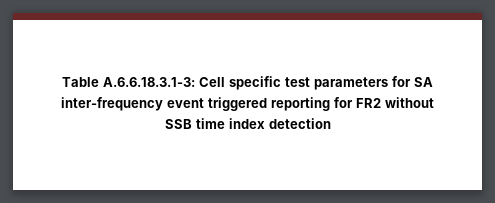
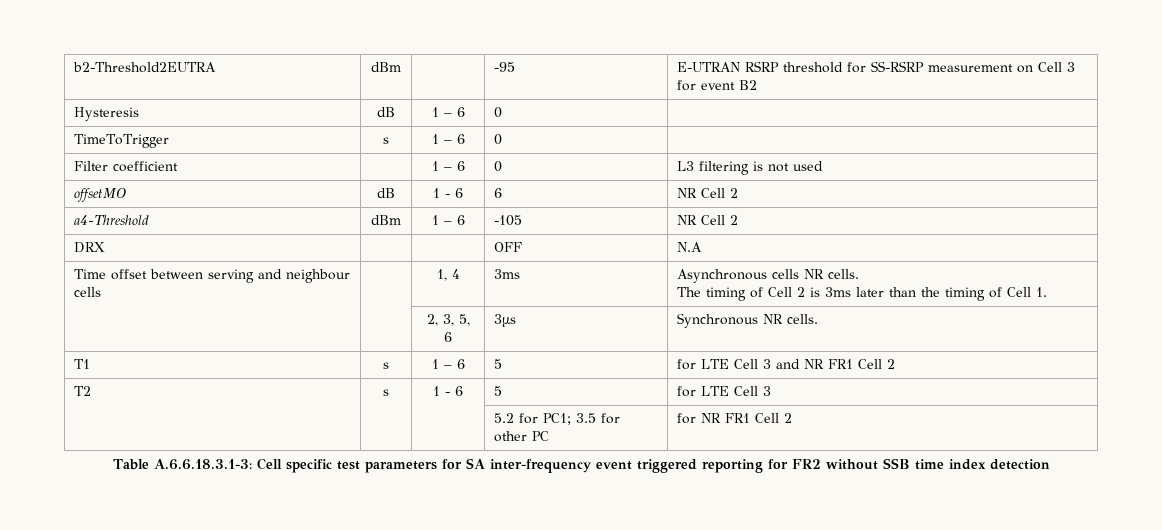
(62, 82) none -> [73,62,217,73] [371,62,401,72] [494,62,516,72] [677,61,1076,73] [677,80,758,91] [74,107,140,121] [377,107,395,117] [431,107,465,117] [494,107,503,118] [74,134,170,148] [383,137,389,144] [431,134,465,144] [494,134,503,145] [74,161,179,172] [431,161,465,171] [494,161,503,172] [677,161,824,175] [74,188,127,202] [377,188,395,198] [433,188,463,198] [494,188,503,198] [677,188,739,198] [74,215,150,225] [371,215,401,225] [431,215,465,225] [494,215,523,226] [677,215,739,225] [74,242,106,253] [494,242,523,252] [677,242,703,252] [74,269,351,283] [74,287,102,297] [436,269,460,281] [494,269,521,279] [677,269,860,283] [677,287,1048,301] [426,314,470,326] [444,332,452,342] [494,314,517,327] [677,313,819,328] [74,359,91,369] [383,362,389,369] [431,359,465,369] [494,359,503,369] [677,359,896,370] [74,386,92,396] [383,389,389,396] [433,386,463,396] [494,386,503,396] [677,386,772,397] [494,413,621,425] [494,431,550,442] [677,413,793,424] b2-Threshold2EUTRA | dBm | | -95 | E-UTRAN RSRP threshold for SS-RSRP measurement on Cell 3 for event B2 // Hysteresis | dB | 1 – 6 | 0 | // TimeToTrigger | s | 1 – 6 | 0 | // Filter coefficient | | 1 – 6 | 0 | L3 filtering is not used // offsetMO | dB | 1 - 6 | 6 | NR Cell 2 // a4-Threshold | dBm | 1 – 6 | -105 | NR Cell 2 // DRX | | | OFF | N.A // Time offset between serving and neighbour cells | | 1, 4 | 3ms | Asynchronous cells NR cells. // The timing of Cell 2 is 3ms later than the timing of Cell 1. // | | 2, 3, 5, 6 | 3μs | Synchronous NR cells. // T1 | s | 1 – 6 | 5 | for LTE Cell 3 and NR FR1 Cell 2 // T2 | s | 1 - 6 | 5 | for LTE Cell 3 // | | | 5.2 for PC1; 3.5 for other PC | for NR FR1 Cell 2 //

